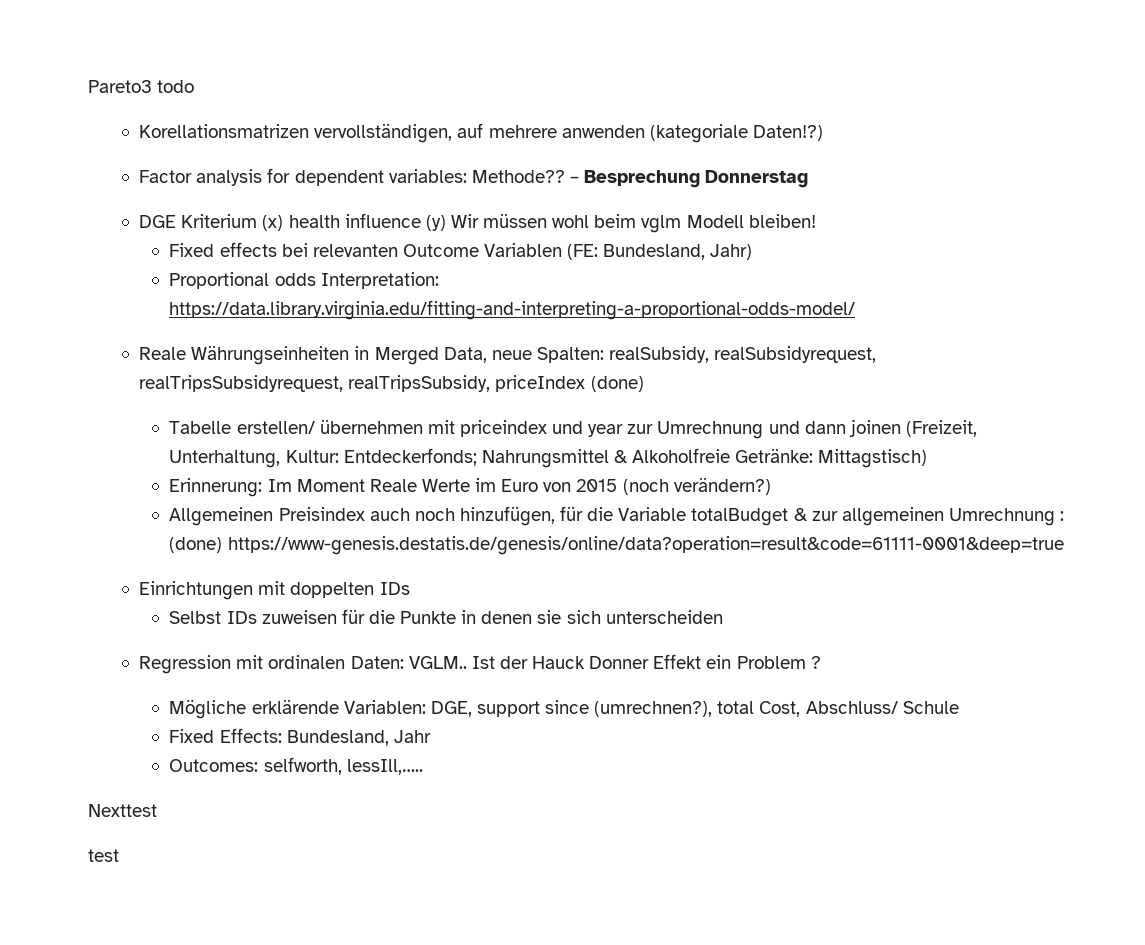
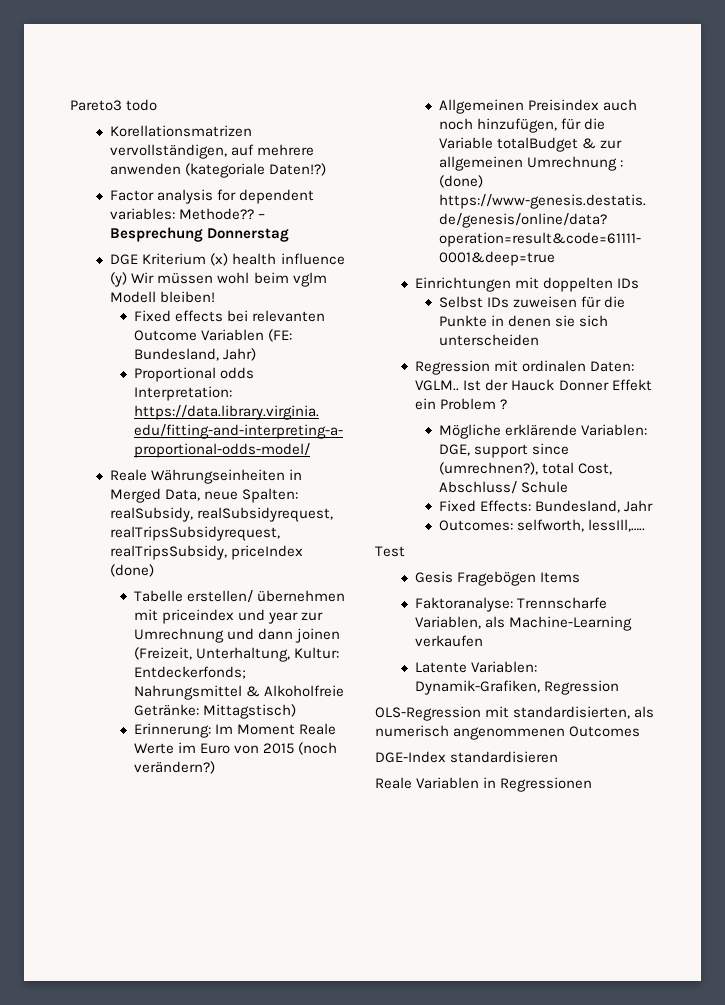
[88,804,157,817] [88,849,119,862] Nexttest // test -> [375,546,405,557] [415,571,581,586] [415,597,608,612] [415,616,633,631] [415,635,484,647] [415,661,538,673] [415,680,620,695] [375,706,655,721] [375,725,641,740] [375,751,559,763] [375,777,593,792] Test // Gesis Fragebögen Items // Faktoranalyse: Trennscharfe Variablen, als Machine-Learning verkaufen // Latente Variablen: Dynamik-Grafiken, Regression // OLS-Regression mit standardisierten, als numerisch angenommenen Outcomes // DGE-Index standardisieren // Reale Variablen in Regressionen

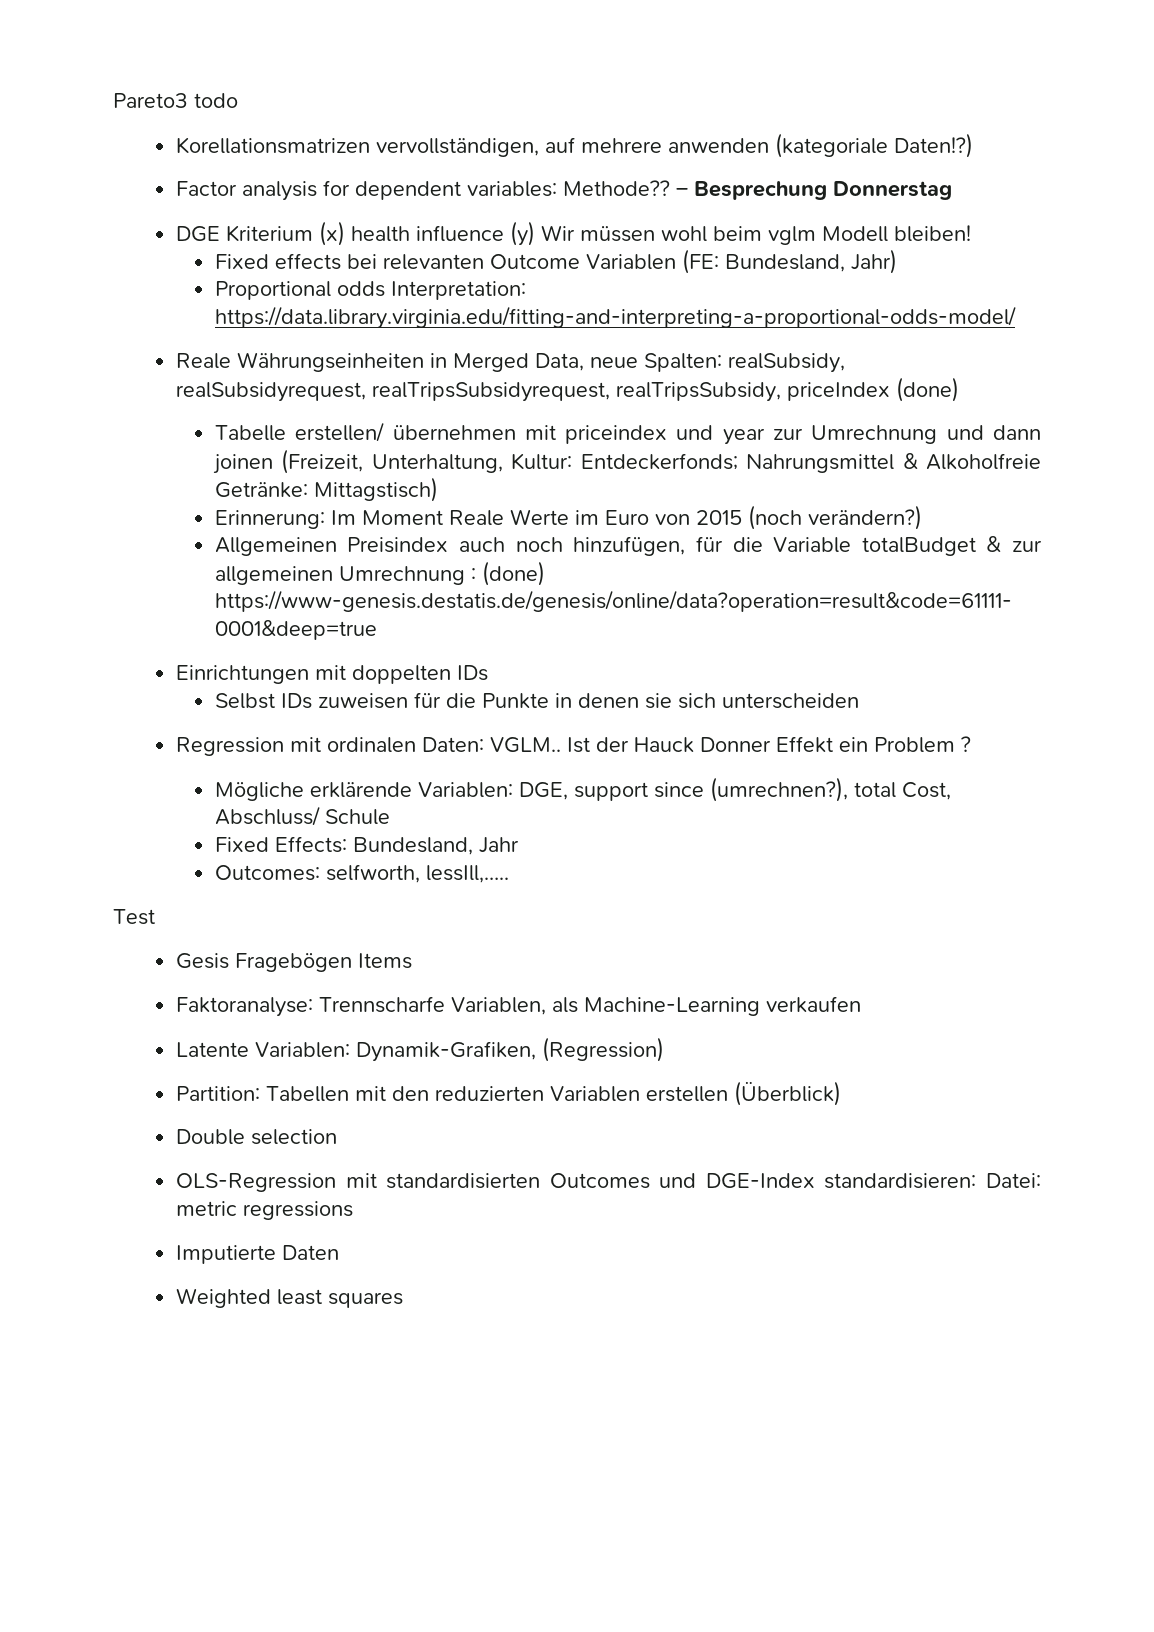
[544,680,620,695] [375,706,655,721] [375,725,641,740] [375,751,559,763] [375,777,593,792] Regression // OLS-Regression mit standardisierten, als numerisch angenommenen Outcomes // DGE-Index standardisieren // Reale Variablen in Regressionen -> [542,1037,665,1062] [176,1081,842,1106] [176,1129,338,1145] [176,1173,1041,1192] [176,1201,354,1220] [176,1245,340,1264] [176,1288,404,1308] (Regression) // Partition: Tabellen mit den reduzierten Variablen erstellen (Überblick) // Double selection // OLS-Regression mit standardisierten Outcomes und DGE-Index standardisieren: Datei: metric regressions // Imputierte Daten // Weighted least squares

